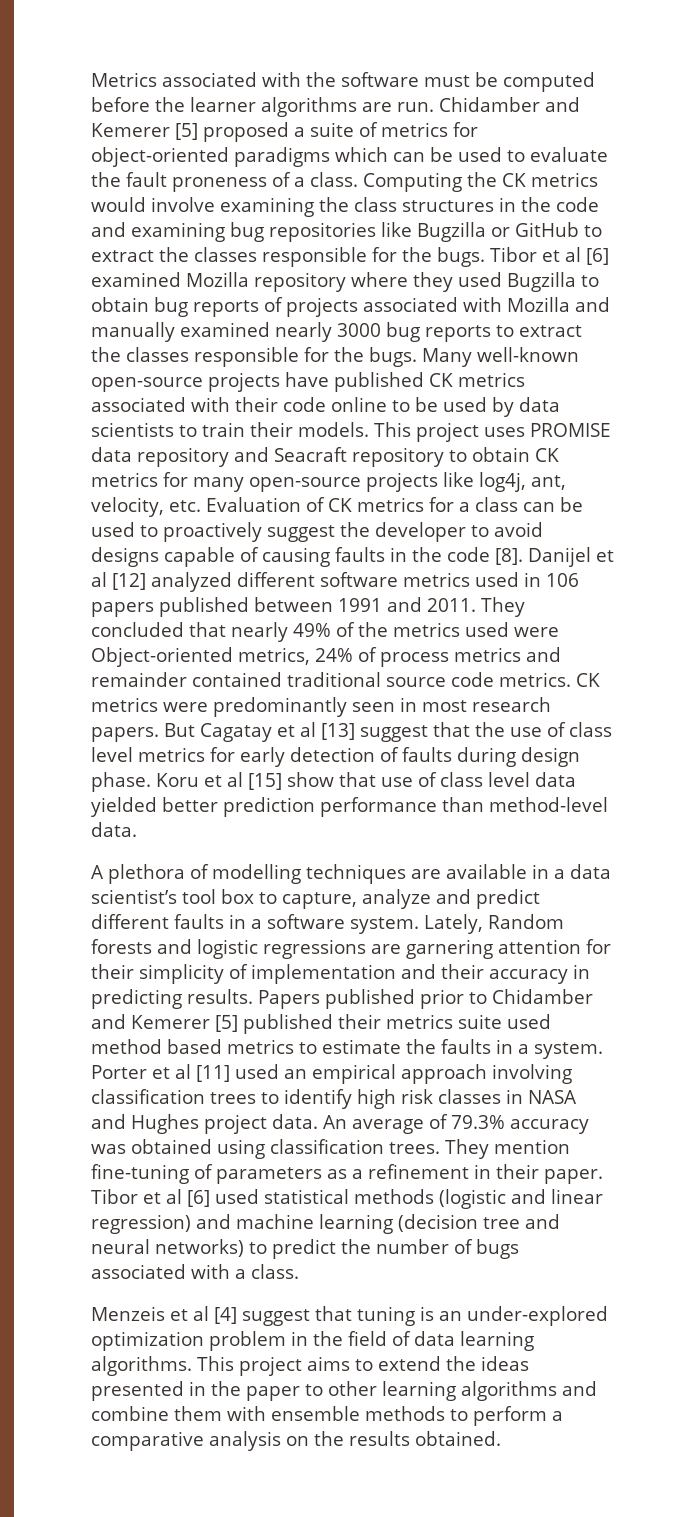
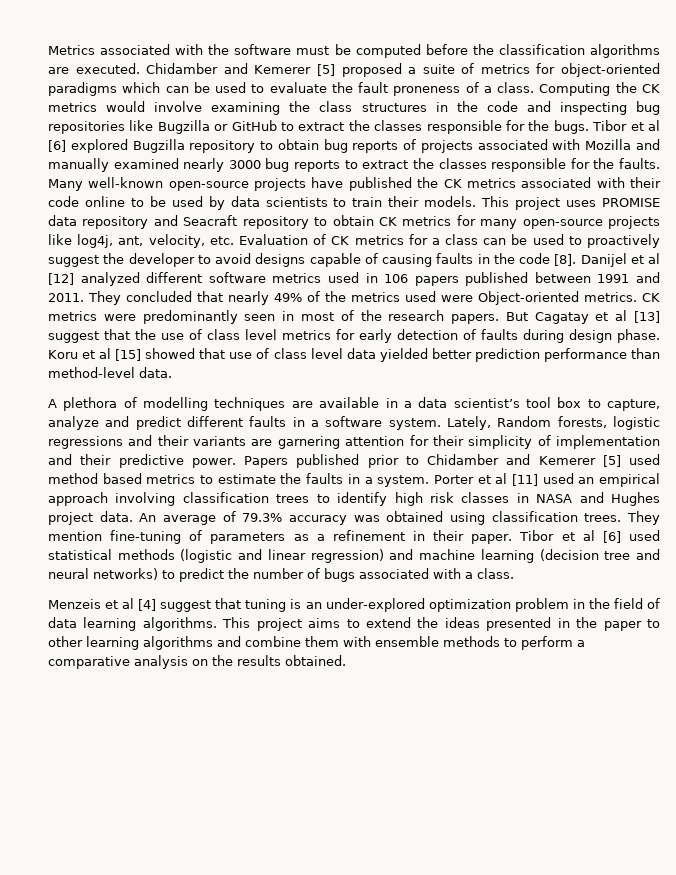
[190,97,256,112] learner -> [498,44,585,55] classification
[397,102,434,112] run. -> [75,63,140,74] executed.
[131,222,225,242] examining -> [559,102,627,115] inspecting
[91,272,576,292] examined Mozilla repository where they used Bugzilla -> [70,139,256,153] explored Bugzilla repository
[369,347,417,367] bugs. -> [619,158,661,169] faults.
(424, 382) none -> [417,177,439,188] the
[238,647,561,667] [91,672,494,687] metrics, 24% of process metrics and remainder contained traditional source code -> (579, 298) none
(467, 706) none -> [340,310,382,321] of the
[287,772,334,787] show -> [145,348,196,359] showed
[91,939,366,959] forests and logistic regressions -> [557,416,660,430] [48,435,247,449] forests, logistic regressions and their variants
[489,964,590,984] [91,989,253,1009] accuracy in predicting results. -> [118,454,236,468] predictive power.
[243,1014,502,1034] published their metrics suite -> (621, 461) none

